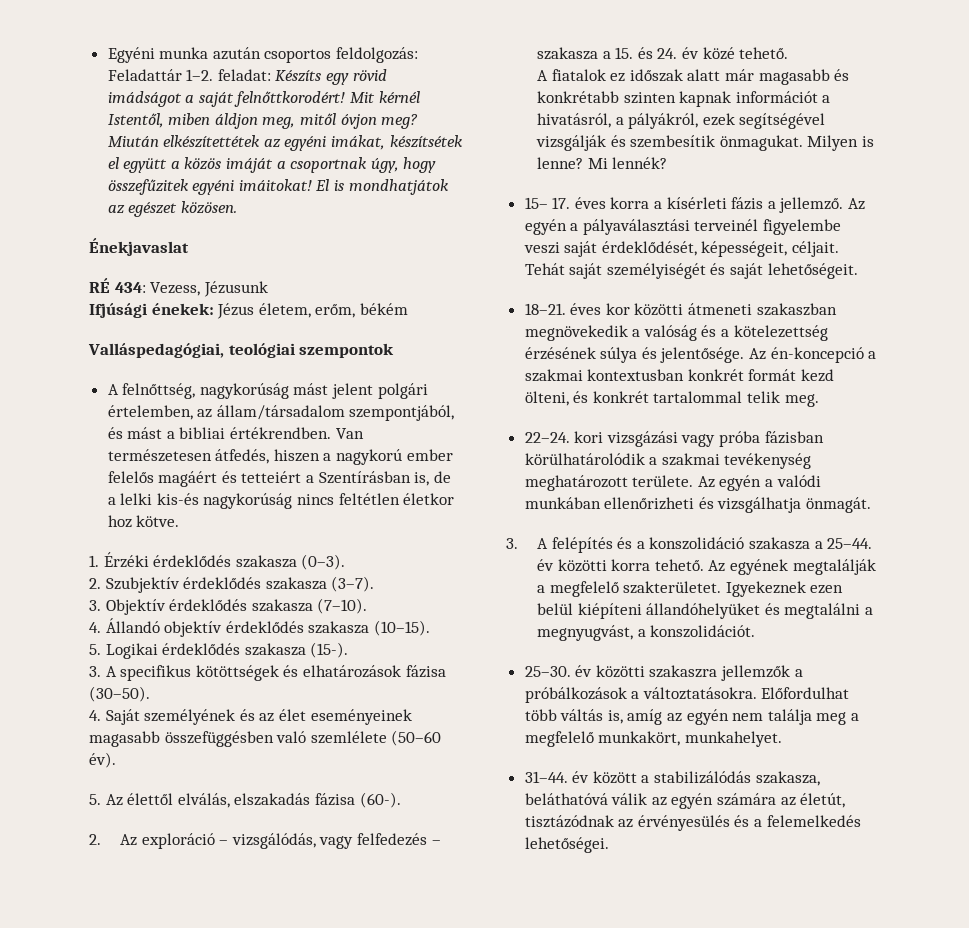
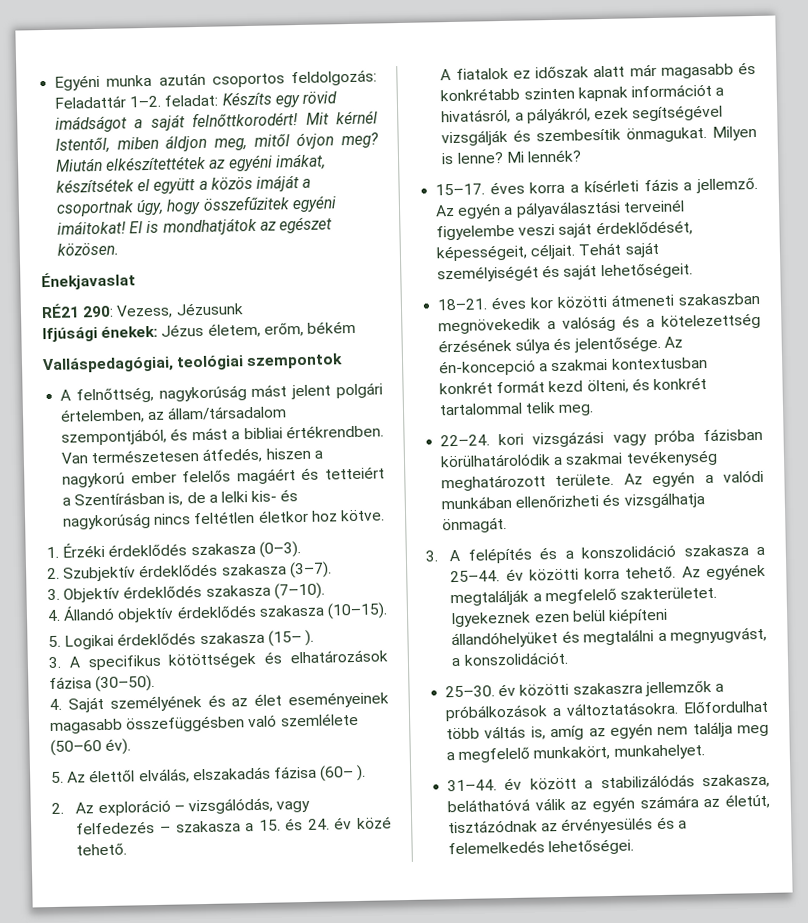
[89,278,146,293] RÉ 434: -> [41,303,115,319] RÉ21 290:
[156,493,199,505] kis-és -> [251,489,299,503] kis- és
[310,642,349,658] (15-). -> [267,629,314,647] (15– ).
[359,792,401,808] (60-). -> [319,764,367,782] (60– ).
[524,197,571,209] 15– 17. -> [435,183,486,196] 15–17.

